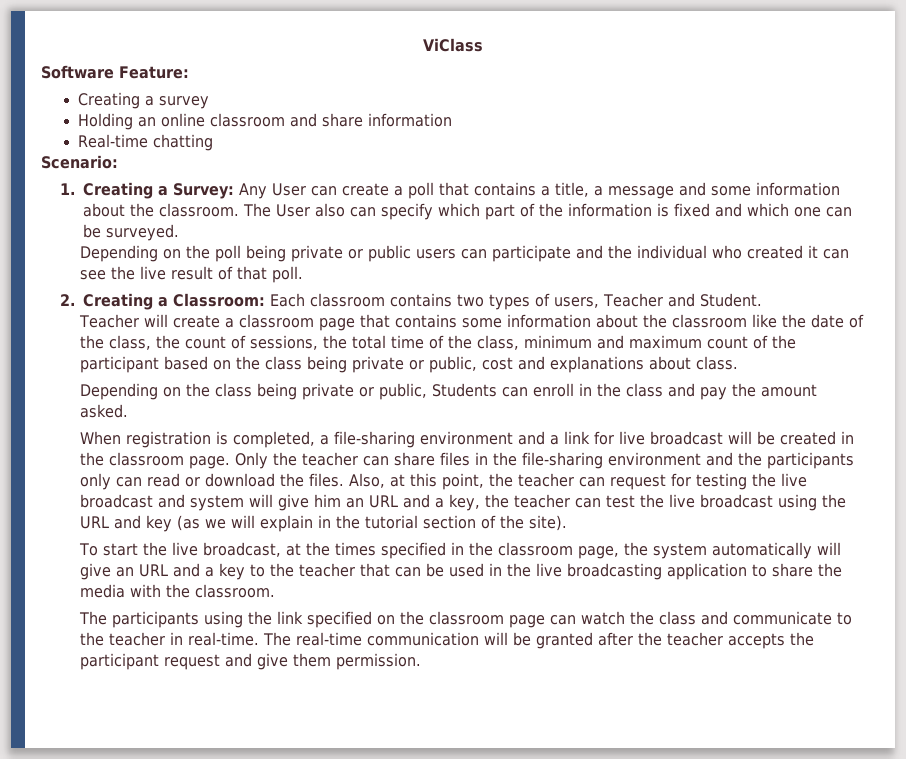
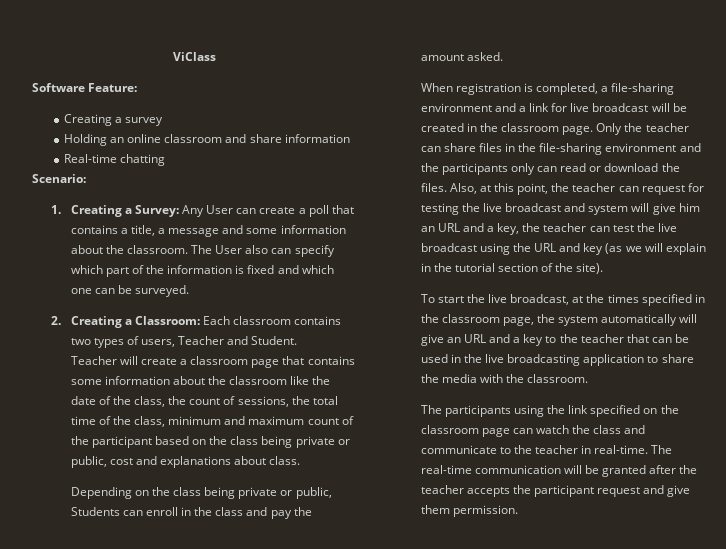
[79,245,849,262] [79,266,303,283] // Depending on the poll being private or public users can participate and the individual who created it can see the live result of that poll. -> (190, 291) none

